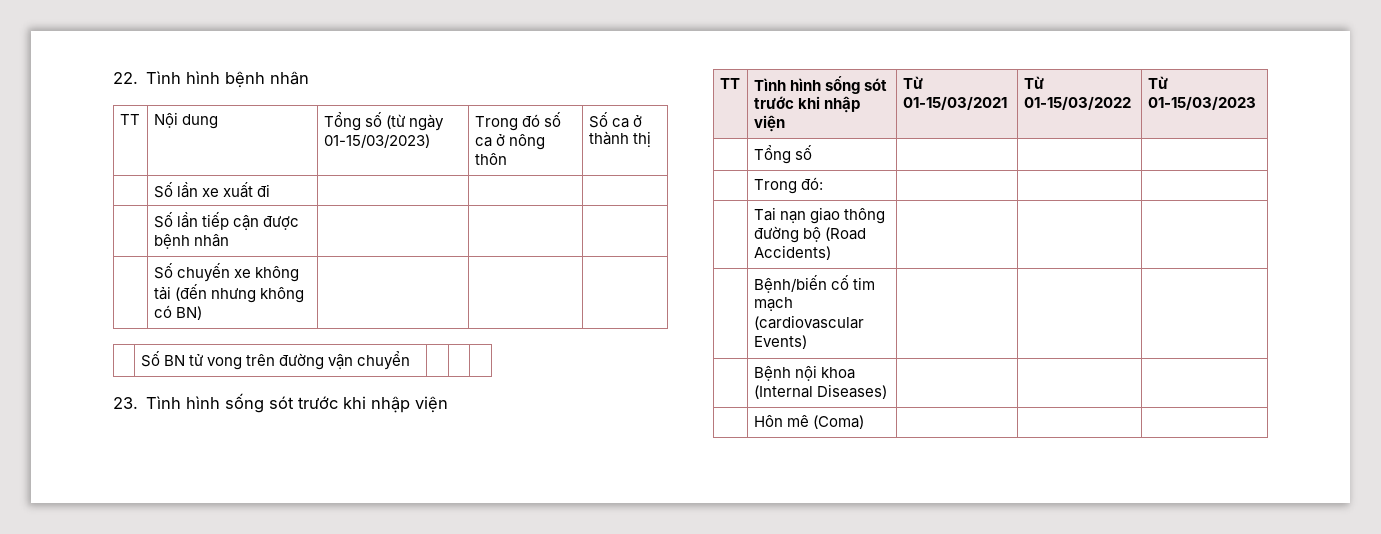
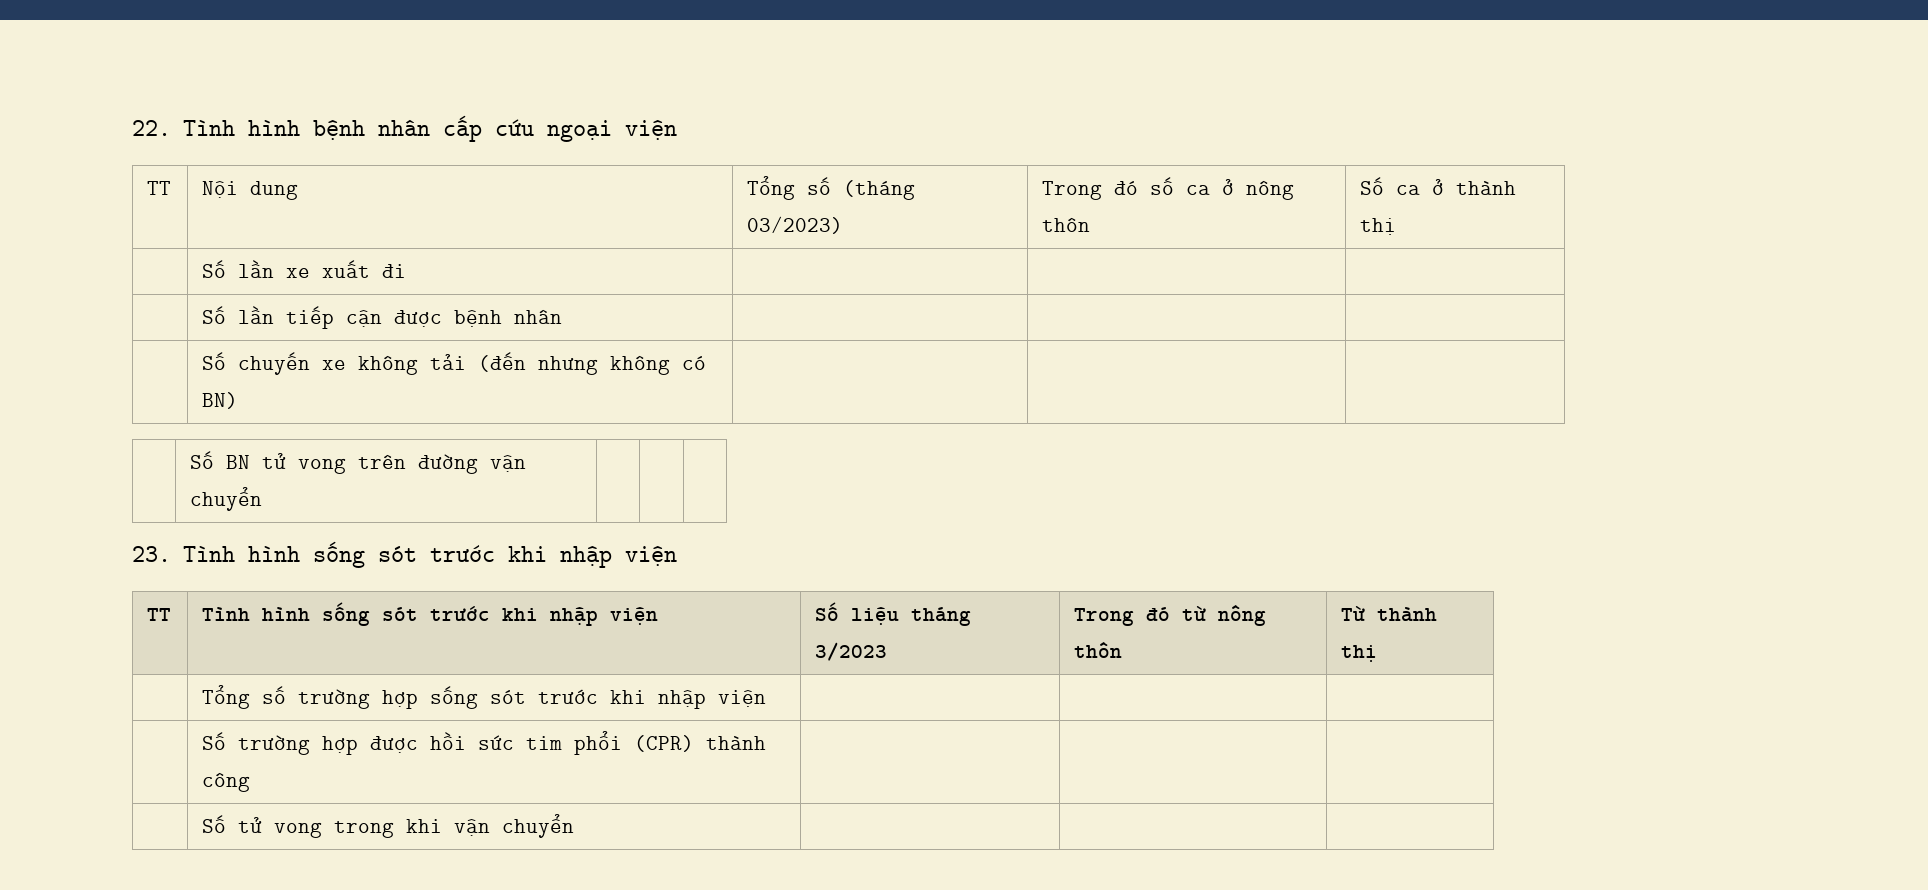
(310, 78) none -> [443,115,678,142] cấp cứu ngoại viện
[385,114,444,131] [323,134,430,148] (từ ngày 01-15/03/2023) -> [843,180,916,200] [747,216,844,234] (tháng 03/2023)
[902,76,923,89] [902,96,1007,110] [1023,76,1044,89] [1023,96,1131,110] [1147,76,1168,89] [1147,96,1256,110] [753,145,812,164] [753,177,823,194] [753,207,885,224] [753,226,866,243] [753,245,831,260] [753,275,875,293] [753,297,793,312] [753,315,864,330] [753,335,807,349] [753,365,855,381] [753,384,887,399] [753,414,864,429] Từ 01-15/03/2021 | Từ 01-15/03/2022 | Từ 01-15/03/2023 // | Tổng số | | | // | Trong đó: | | | // | Tai nạn giao thông đường bộ (Road Accidents) | | | // | Bệnh/biến cố tim mạch (cardiovascular Events) | | | // | Bệnh nội khoa (Internal Diseases) | | | // | Hôn mê (Coma) -> [815,602,972,626] [815,642,888,661] [1074,605,1267,626] [1074,642,1123,658] [1341,606,1438,622] [1341,645,1378,662] [202,685,767,709] [202,731,767,755] [202,772,251,792] [202,814,575,838] Số liệu tháng 3/2023 | Trong đó từ nông thôn | Từ thành thị // | Tổng số trường hợp sống sót trước khi nhập viện | | | // | Số trường hợp được hồi sức tim phổi (CPR) thành công | | | // | Số tử vong trong khi vận chuyển

